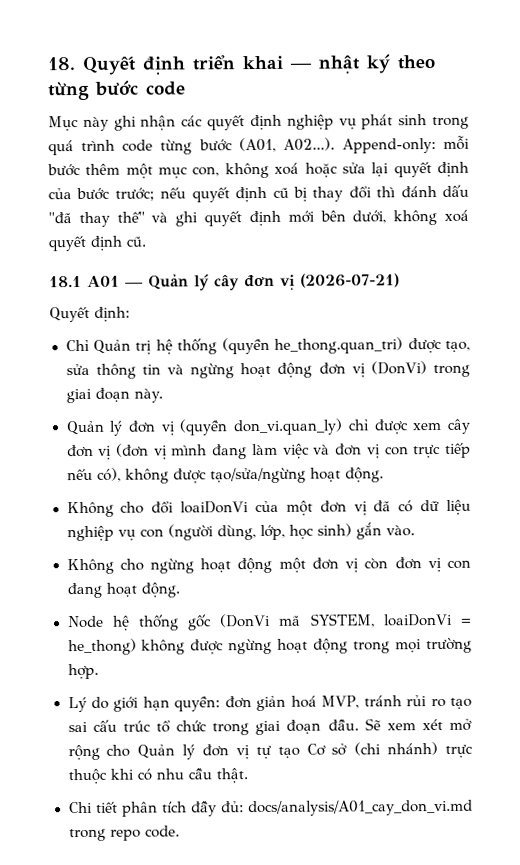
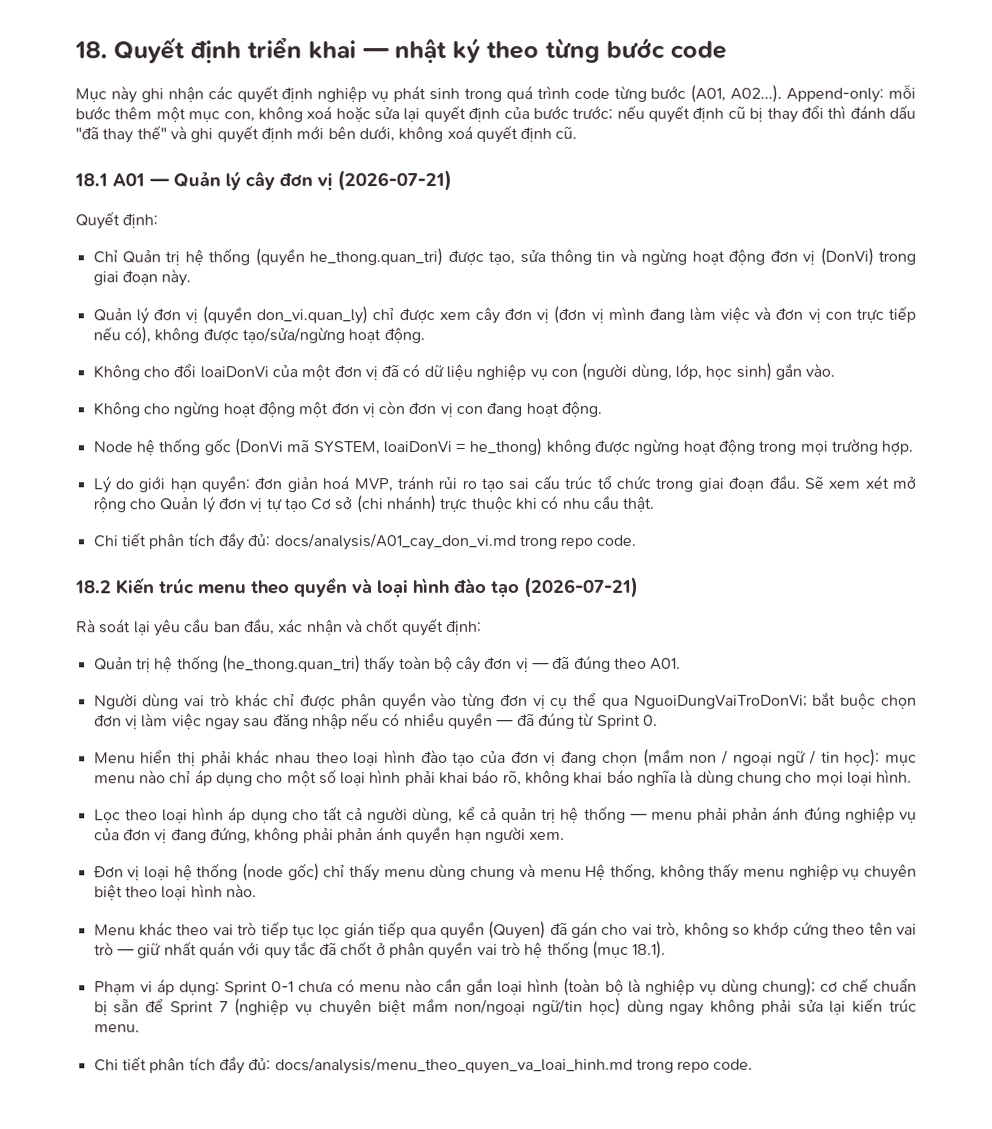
(180, 831) none -> [75,576,639,598] [76,618,482,637] [93,655,682,674] [93,691,917,711] [93,712,659,731] [93,748,917,767] [93,769,913,787] [93,805,917,824] [93,826,566,845] [92,862,918,882] [93,884,257,901] [93,920,917,940] [93,940,667,960] [93,977,918,996] [93,997,917,1017] [93,1024,140,1033] [93,1056,754,1075] // 18.2 Kiến trúc menu theo quyền và loại hình đào tạo (2026-07-21) // Rà soát lại yêu cầu ban đầu, xác nhận và chốt quyết định: // Quản trị hệ thống (he_thong.quan_tri) thấy toàn bộ cây đơn vị — đã đúng theo A01. // Người dùng vai trò khác chỉ được phân quyền vào từng đơn vị cụ thể qua NguoiDungVaiTroDonVi; bắt buộc chọn đơn vị làm việc ngay sau đăng nhập nếu có nhiều quyền — đã đúng từ Sprint 0. // Menu hiển thị phải khác nhau theo loại hình đào tạo của đơn vị đang chọn (mầm non / ngoại ngữ / tin học): mục menu nào chỉ áp dụng cho một số loại hình phải khai báo rõ, không khai báo nghĩa là dùng chung cho mọi loại hình. // Lọc theo loại hình áp dụng cho tất cả người dùng, kể cả quản trị hệ thống — menu phải phản ánh đúng nghiệp vụ của đơn vị đang đứng, không phải phản ánh quyền hạn người xem. // Đơn vị loại hệ thống (node gốc) chỉ thấy menu dùng chung và menu Hệ thống, không thấy menu nghiệp vụ chuyên biệt theo loại hình nào. // Menu khác theo vai trò tiếp tục lọc gián tiếp qua quyền (Quyen) đã gán cho vai trò, không so khớp cứng theo tên vai trò — giữ nhất quán với quy tắc đã chốt ở phân quyền vai trò hệ thống (mục 18.1). // Phạm vi áp dụng: Sprint 0-1 chưa có menu nào cần gắn loại hình (toàn bộ là nghiệp vụ dùng chung); cơ chế chuẩn bị sẵn để Sprint 7 (nghiệp vụ chuyên biệt mầm non/ngoại ngữ/tin học) dùng ngay không phải sửa lại kiến trúc menu. // Chi tiết phân tích đầy đủ: docs/analysis/menu_theo_quyen_va_loai_hinh.md trong repo code.

